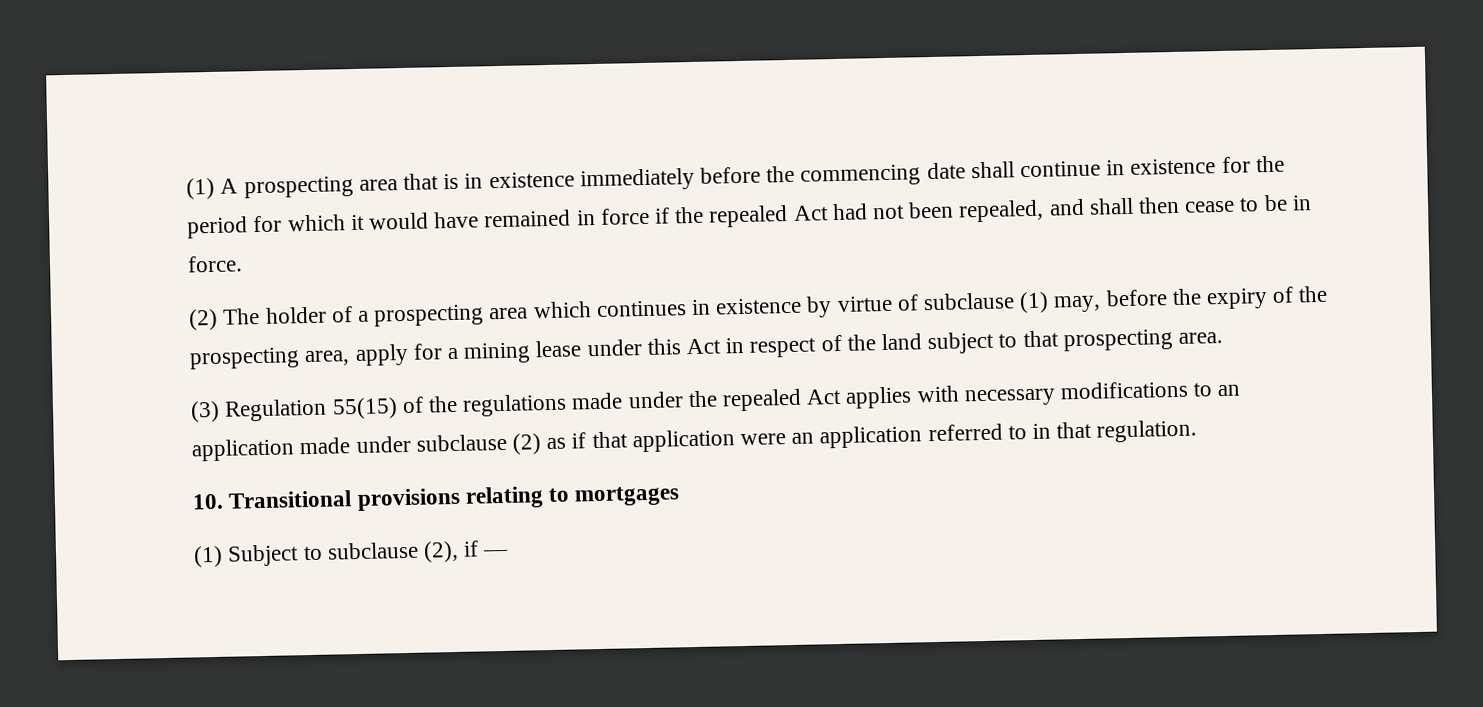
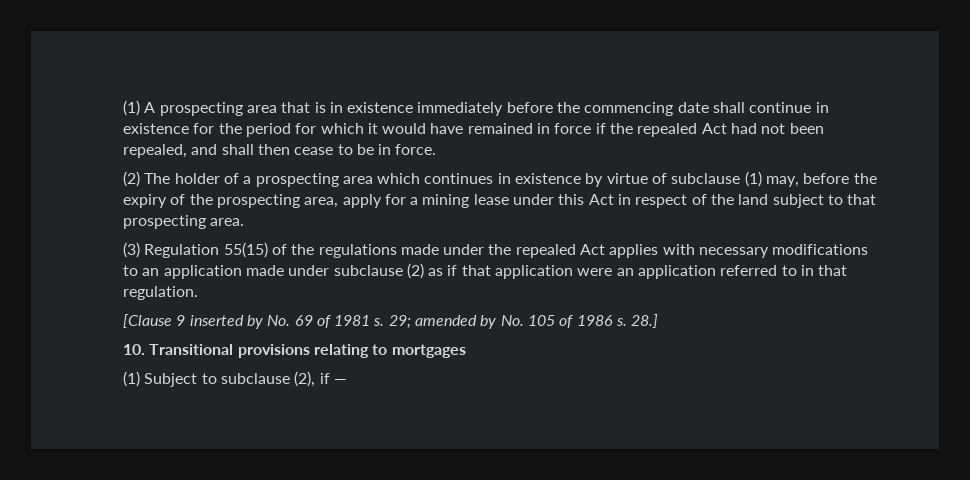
(1198, 431) none -> [122,314,659,329] // [Clause 9 inserted by No. 69 of 1981 s. 29; amended by No. 105 of 1986 s. 28.]

